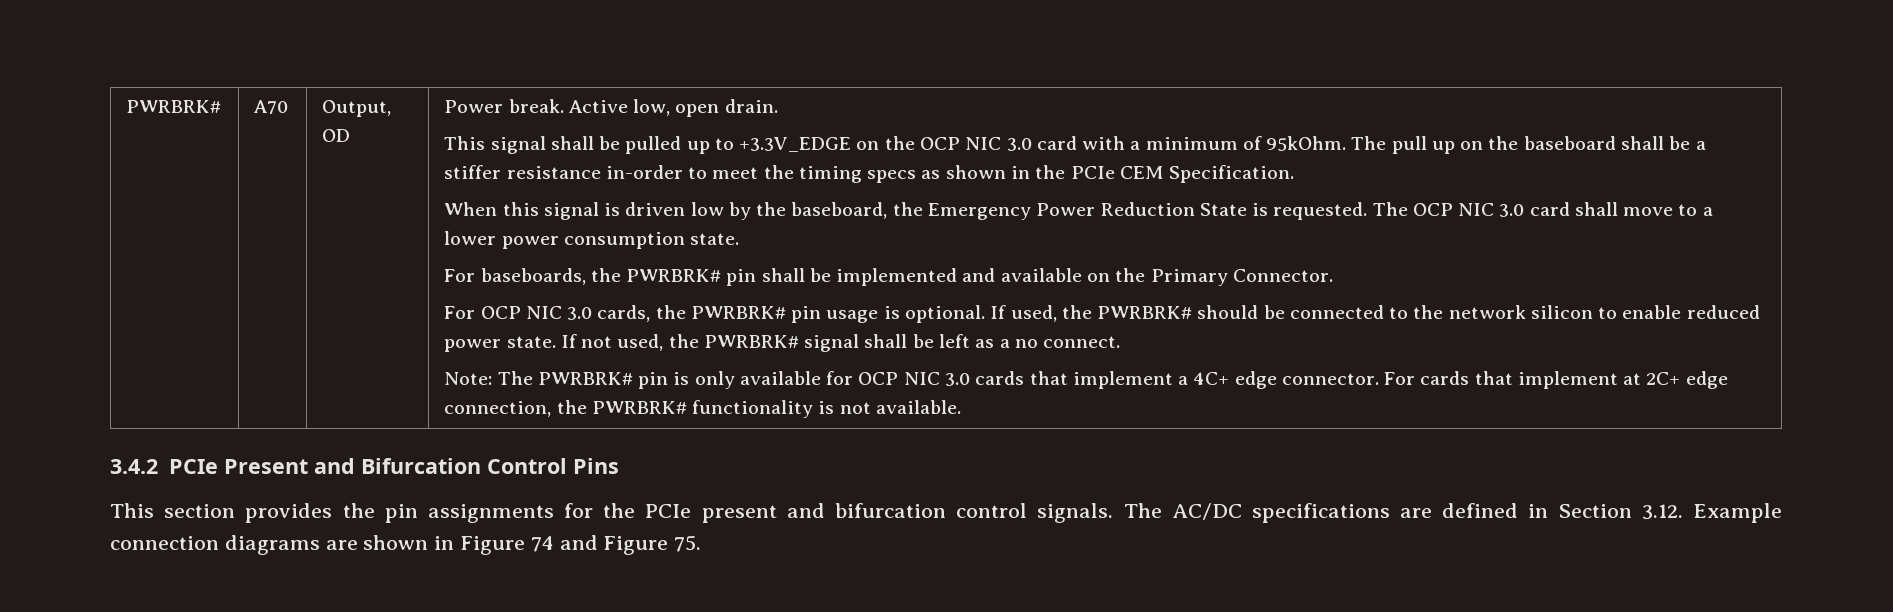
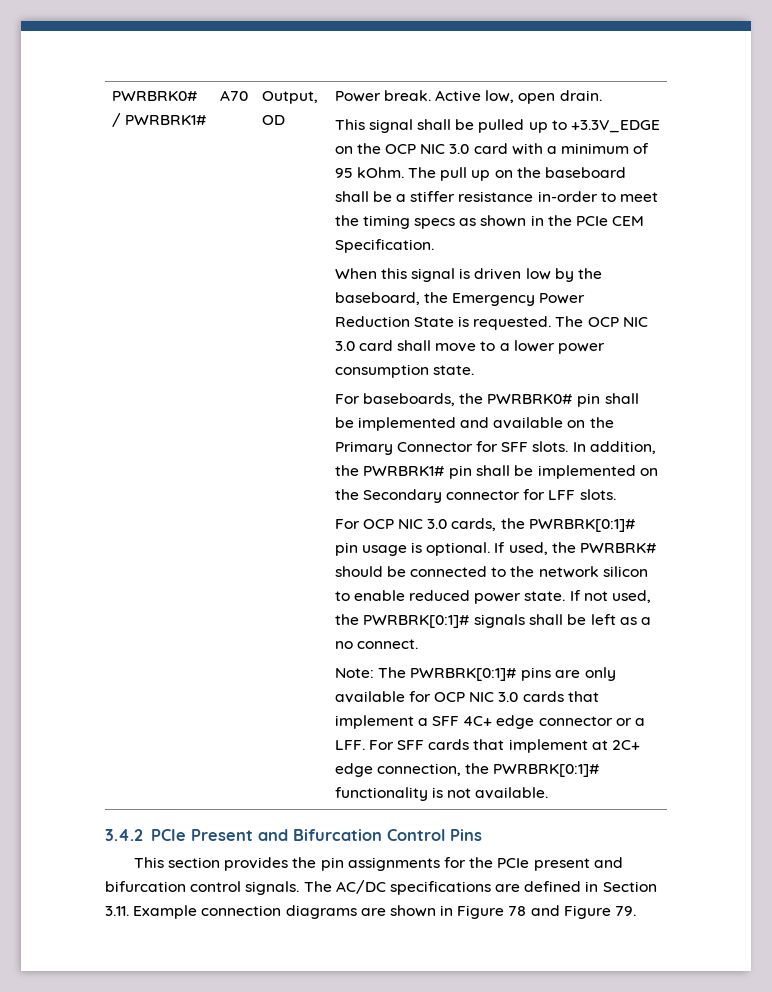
[126,100,222,113] PWRBRK# -> [111,91,198,101] [111,113,207,127] PWRBRK0# / PWRBRK1#
[1266,136,1347,151] 95kOhm. -> [334,167,404,178] 95 kOhm.
[626,269,722,282] PWRBRK# -> [487,394,574,404] PWRBRK0#
[1232,269,1333,282] Connector. -> [396,441,656,454] [334,465,658,479] [334,489,616,503] Connector for SFF slots. In addition, the PWRBRK1# pin shall be implemented on the Secondary connector for LFF slots.
[690,306,786,319] PWRBRK# -> [528,519,636,532] PWRBRK[0:1]#
[703,334,860,352] PWRBRK# signal -> [362,614,525,628] PWRBRK[0:1]# signals
[537,372,690,389] PWRBRK# pin is -> [409,667,581,681] PWRBRK[0:1]# pins are
(1189, 380) none -> [431,716,459,726] SFF
[1281,372,1416,385] connector. For -> [538,716,645,726] [334,740,424,750] connector or a LFF. For SFF
[591,401,687,414] PWRBRK# -> [493,764,601,777] PWRBRK[0:1]#
[1641,504,1683,520] 3.12. -> [105,906,129,916] 3.11.
[530,536,554,552] 74 -> [508,906,527,916] 78
[674,535,702,552] 75. -> [615,906,637,916] 79.

